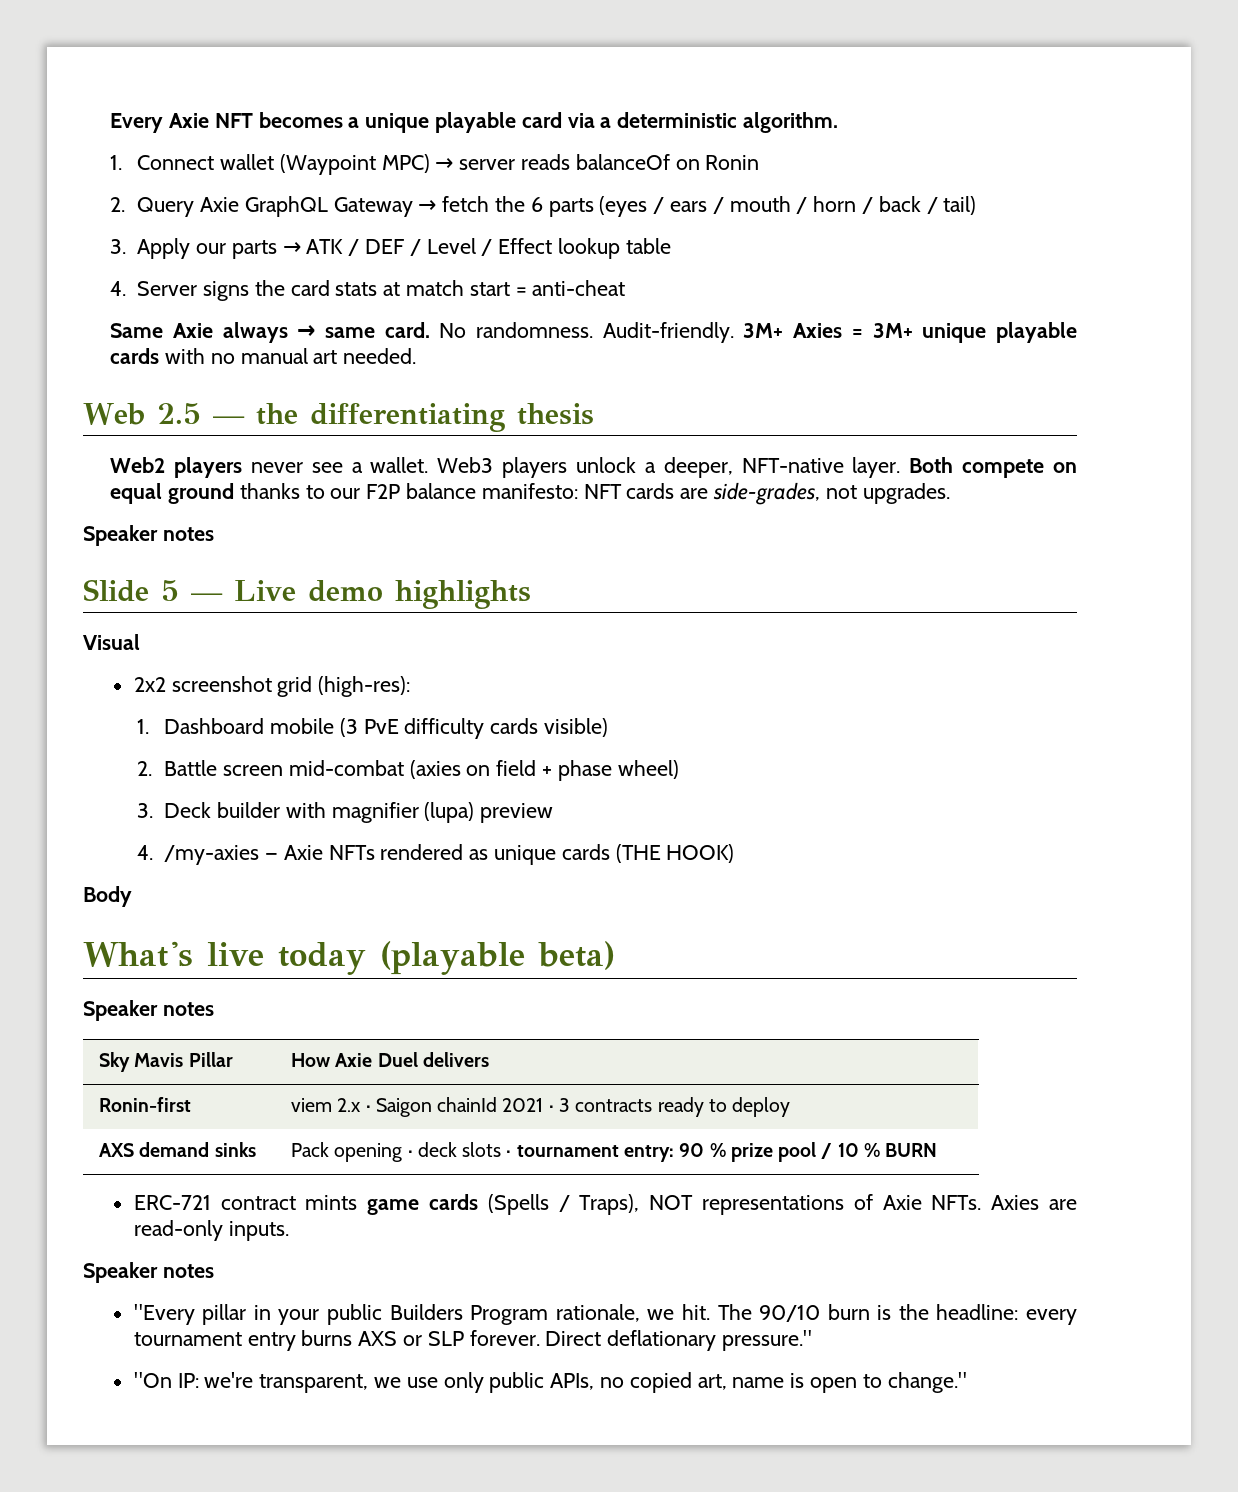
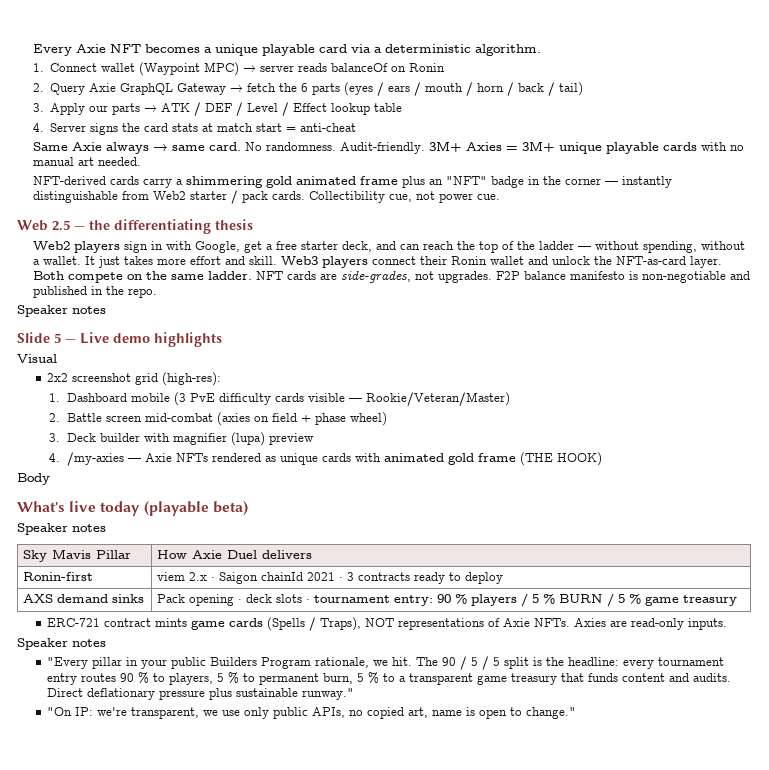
(417, 356) none -> [33,176,673,188] [33,190,501,204] // NFT-derived cards carry a shimmering gold animated frame plus an "NFT" badge in the corner — instantly distinguishable from Web2 starter / pack cards. Collectibility cue, not power cue.
[250,457,1077,478] [110,483,578,504] never see a wallet. Web3 players unlock a deeper, NFT-native layer. Both compete on equal ground thanks to our F2P balance manifesto: -> [124,241,746,253] [33,256,723,268] [33,271,253,283] sign in with Google, get a free starter deck, and can reach the top of the ladder — without spending, without a wallet. It just takes more effort and skill. Web3 players connect their Ronin wallet and unlock the NFT-as-card layer. Both compete on the same ladder.
(950, 493) none -> [496,271,751,283] [33,286,158,298] F2P balance manifesto is non-negotiable and published in the repo.
[544,718,609,737] visible) -> [307,392,510,406] visible — Rookie/Veteran/Master)
(610, 852) none -> [354,453,516,465] with animated gold frame
[730,1142,938,1162] prize pool / 10 % BURN -> [470,593,737,607] players / 5 % BURN / 5 % game treasury
[759,1304,870,1322] 90/10 burn -> [441,656,529,670] 90 / 5 / 5 split
[301,1330,812,1351] burns AXS or SLP forever. Direct deflationary pressure." -> [80,672,731,685] [46,688,354,700] routes 90 % to players, 5 % to permanent burn, 5 % to a transparent game treasury that funds content and audits. Direct deflationary pressure plus sustainable runway."

